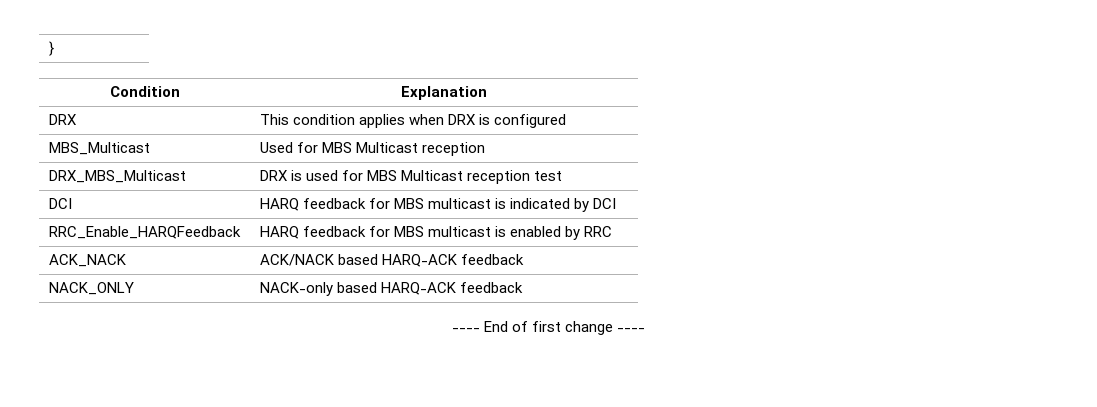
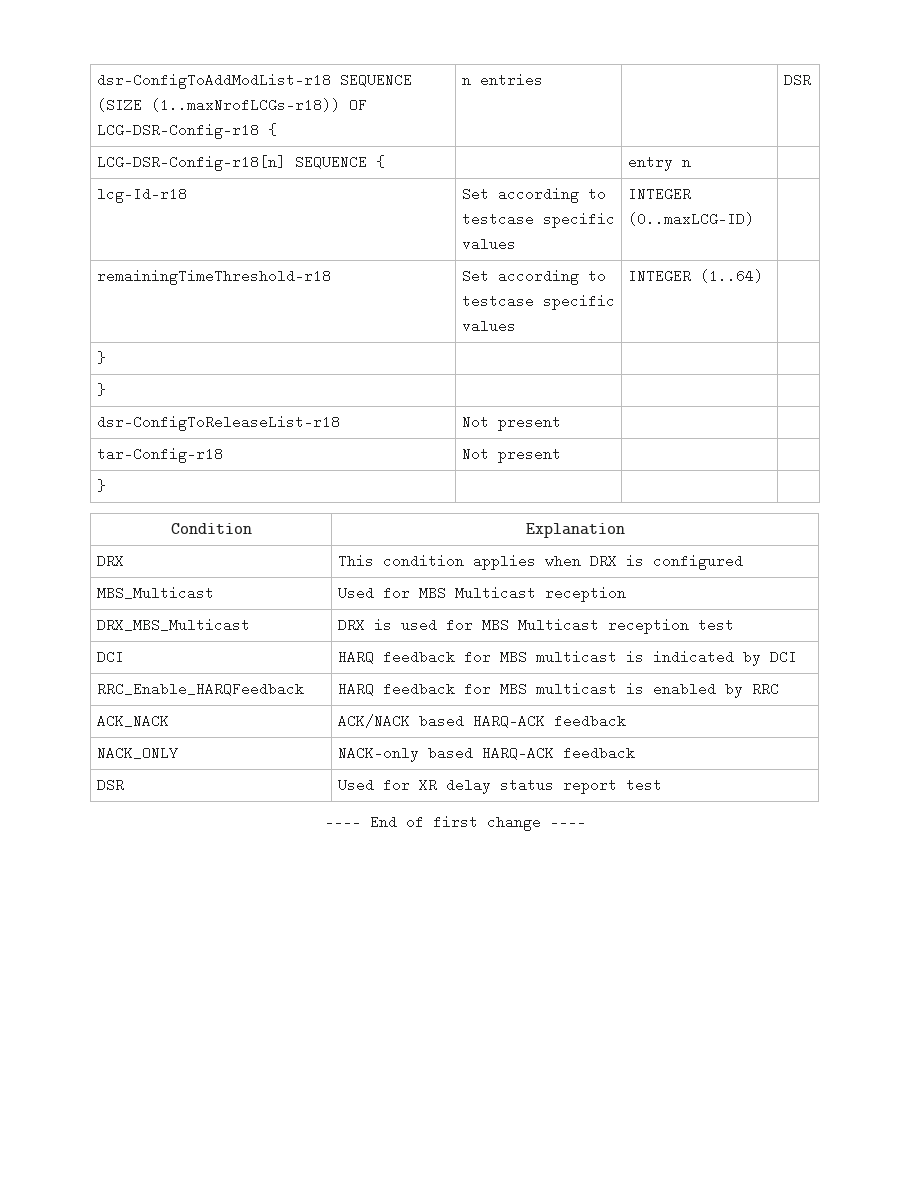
(48, 48) none -> [96,73,412,89] [96,98,367,112] [96,123,277,139] [461,73,543,87] [783,73,811,87] [96,155,385,171] [627,155,691,171] [96,187,187,203] [461,187,606,203] [461,212,615,228] [461,237,516,251] [627,187,691,201] [627,212,754,226] [96,269,331,285] [461,269,606,285] [461,294,615,310] [461,319,516,333] [627,269,763,283] [96,351,106,364] [96,383,106,396] [96,415,340,431] [461,415,561,431] [96,447,223,463] [461,447,561,463] dsr-ConfigToAddModList-r18 SEQUENCE (SIZE (1..maxNrofLCGs-r18)) OF LCG-DSR-Config-r18 { | n entries | | DSR // LCG-DSR-Config-r18[n] SEQUENCE { | | entry n | // lcg-Id-r18 | Set according to testcase specific values | INTEGER (0..maxLCG-ID) | // remainingTimeThreshold-r18 | Set according to testcase specific values | INTEGER (1..64) | // } | | | // } | | | // dsr-ConfigToReleaseList-r18 | Not present | | // tar-Config-r18 | Not present | | //
(524, 287) none -> [96,778,124,792] [337,778,662,794] // DSR | Used for XR delay status report test

